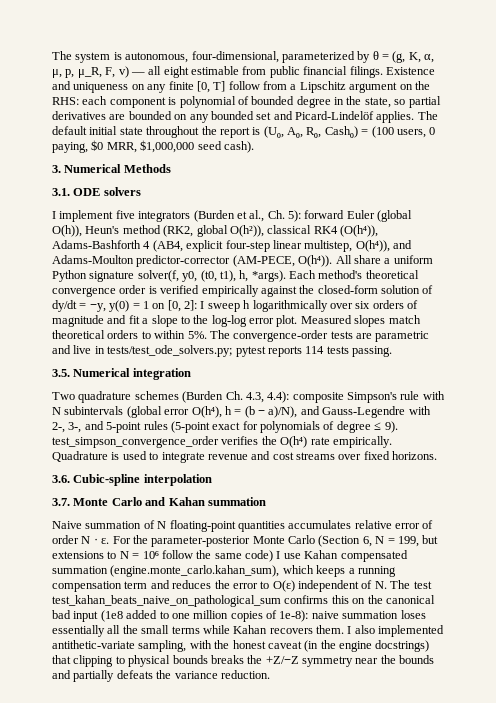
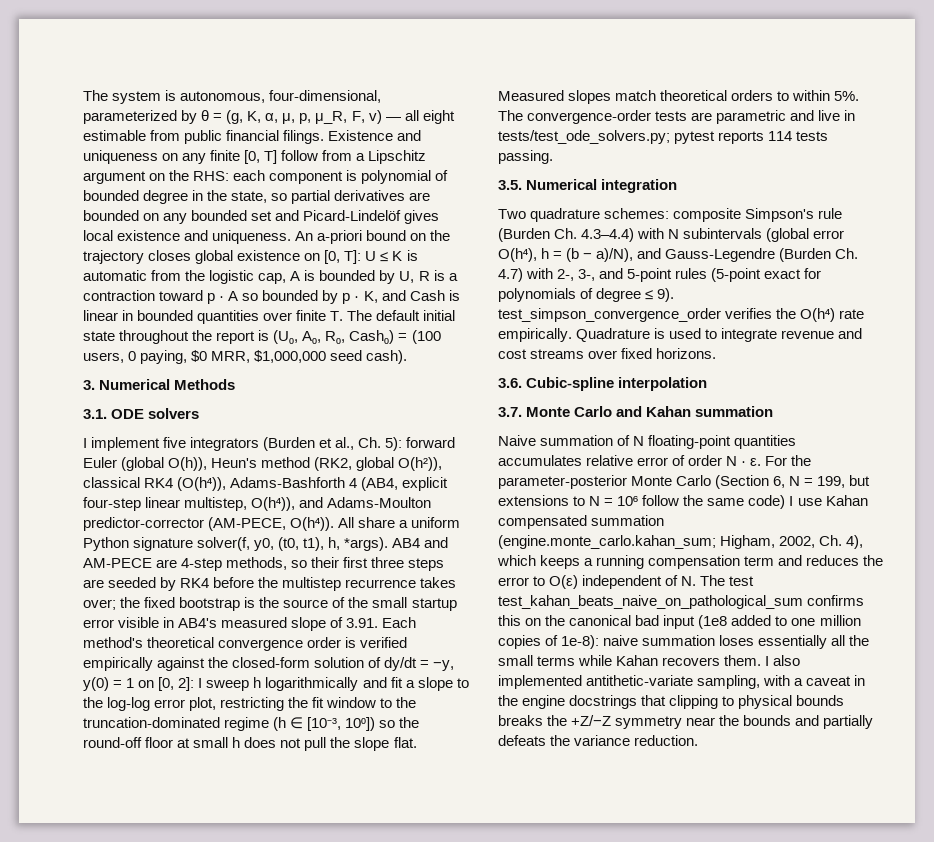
[376,111,415,123] applies. -> [404,210,440,224] [83,230,451,244] [83,250,418,264] [83,270,458,284] [83,290,460,304] [83,310,344,324] gives local existence and uniqueness. An a-priori bound on the trajectory closes global existence on [0, T]: U ≤ K is automatic from the logistic cap, A is bounded by U, R is a contraction toward p · A so bounded by p · K, and Cash is linear in bounded quantities over finite T.
(286, 276) none -> [392,537,449,548] [83,557,445,571] [83,577,457,591] [83,597,457,611] [83,617,379,631] AB4 and AM-PECE are 4-step methods, so their first three steps are seeded by RK4 before the multistep recurrence takes over; the fixed bootstrap is the source of the small startup error visible in AB4's measured slope of 3.91.
[329,300,418,309] [52,315,104,327] over six orders of magnitude -> (359, 684) none
[276,315,298,327] plot. -> [189,697,417,711] [83,717,420,731] [83,737,417,751] plot, restricting the fit window to the truncation-dominated regime (h ∈ [10⁻³, 10⁰]) so the round-off floor at small h does not pull the slope flat.
[134,391,420,403] schemes (Burden Ch. 4.3, 4.4): composite Simpson's rule -> [604,208,843,222] [498,228,635,242] schemes: composite Simpson's rule (Burden Ch. 4.3–4.4)
(406, 412) none -> [779,248,859,262] [498,268,523,282] (Burden Ch. 4.7)
[110,565,280,577] (engine.monte_carlo.kahan_sum), -> [498,535,864,549] (engine.monte_carlo.kahan_sum; Higham, 2002, Ch. 4),
[214,640,319,652] the honest caveat (in -> [794,675,866,686] a caveat in
[375,640,430,652] docstrings) -> [569,695,638,709] docstrings

